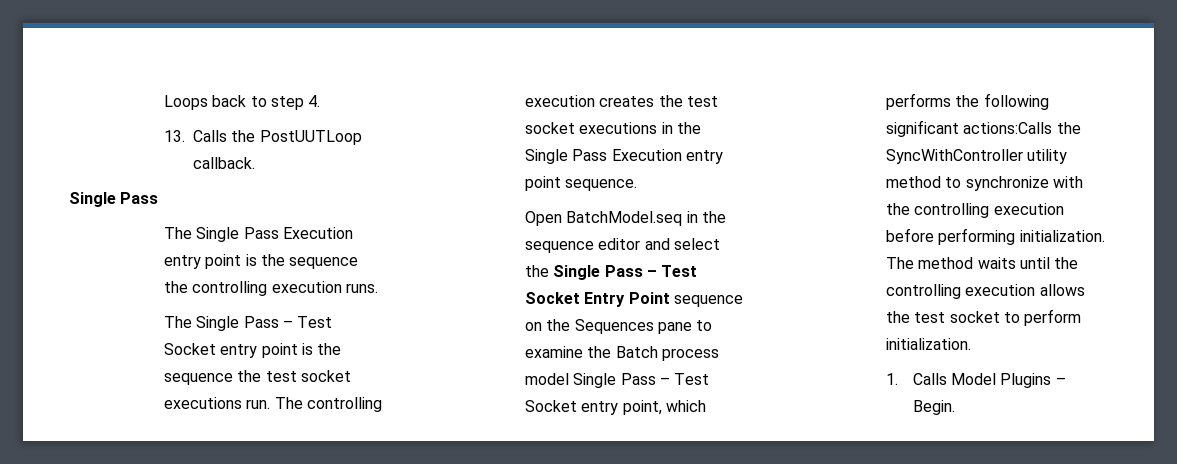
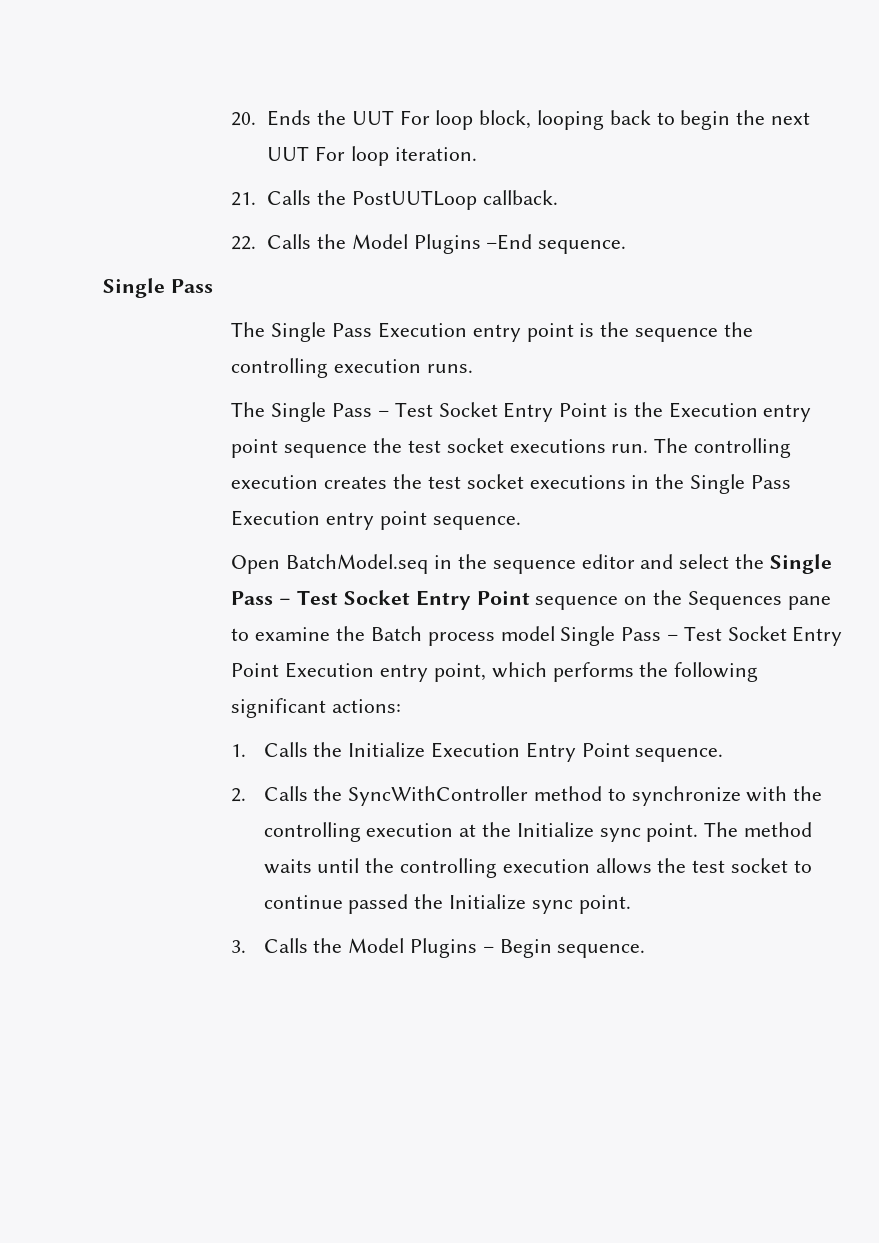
[164,95,321,110] [164,130,362,145] [193,157,256,169] Loops back to step 4. // 13. Calls the PostUUTLoop callback. -> [231,110,811,130] [267,146,477,166] [231,190,558,210] [231,234,627,254] 20. Ends the UUT For loop block, looping back to begin the next UUT For loop iteration. // 21. Calls the PostUUTLoop callback. // 22. Calls the Model Plugins –End sequence.
[220,343,342,358] entry point is the -> [503,402,812,422] [231,439,279,458] Entry Point is the Execution entry point
(578, 406) none -> [792,626,843,646] [231,662,375,678] Entry Point Execution
[963,122,1053,134] actions:Calls -> [332,699,402,713] [231,742,724,762] [231,786,308,802] actions: // 1. Calls the Initialize Execution Entry Point sequence. // 2. Calls
[1027,149,1068,164] utility -> (529, 796) none
[886,228,1105,245] before performing initialization. -> [459,822,699,842] at the Initialize sync point.
[1024,309,1082,326] [886,338,972,350] [886,373,947,385] perform initialization. // 1. Calls -> [263,894,631,914] [231,938,343,953] continue passed the Initialize sync point. // 3. Calls the
[912,400,955,415] Begin. -> [499,939,646,958] Begin sequence.

